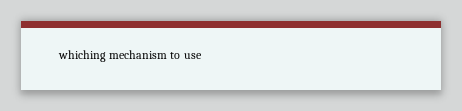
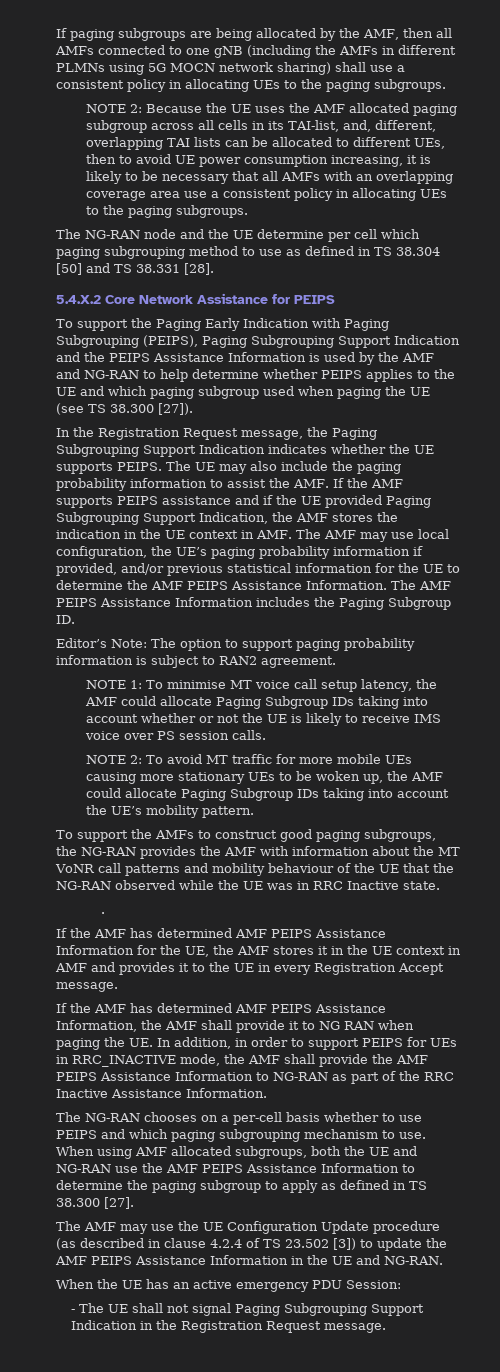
[58,50,202,62] whiching mechanism to use -> [56,28,452,41] [55,45,456,58] [56,62,405,75] [56,79,446,92] [86,103,458,116] [86,120,437,133] [86,137,446,150] [86,154,432,167] [86,171,454,184] [86,188,448,201] [86,205,249,218] [56,229,420,242] [56,246,440,259] [56,263,214,275] [56,293,335,304] [56,318,389,331] [56,335,460,348] [56,352,434,365] [56,369,455,382] [56,386,430,399] [56,403,193,415] [56,427,377,440] [56,444,434,457] [56,461,401,474] [56,478,403,491] [56,495,431,508] [56,512,398,525] [56,529,449,542] [56,546,423,559] [56,563,460,576] [56,580,451,590] [56,597,451,610] [56,615,75,624] [56,638,415,651] [56,655,336,668] [86,679,438,692] [85,696,429,709] [86,713,442,726] [85,730,267,740] [86,754,413,764] [86,771,444,784] [86,788,450,801] [86,805,255,818] [56,829,436,842] [56,846,460,859] [55,863,454,876] [56,880,440,890] [101,912,106,914] [56,928,386,938] [56,945,461,957] [55,962,444,975] [56,982,118,992] [56,1003,386,1013] [56,1020,414,1033] [56,1037,457,1050] [56,1054,428,1067] [56,1071,454,1084] [56,1088,267,1098] [56,1112,422,1125] [56,1129,426,1142] [56,1146,417,1159] [56,1163,415,1173] [56,1180,427,1193] [56,1197,134,1209] [56,1221,440,1234] [56,1238,447,1251] [55,1255,443,1265] [56,1279,401,1292] [71,1303,425,1316] [71,1320,387,1333] If paging subgroups are being allocated by the AMF, then all AMFs connected to one gNB (including the AMFs in different PLMNs using 5G MOCN network sharing) shall use a consistent policy in allocating UEs to the paging subgroups. // NOTE 2: Because the UE uses the AMF allocated paging subgroup across all cells in its TAI-list, and, different, overlapping TAI lists can be allocated to different UEs, then to avoid UE power consumption increasing, it is likely to be necessary that all AMFs with an overlapping coverage area use a consistent policy in allocating UEs to the paging subgroups. // The NG-RAN node and the UE determine per cell which paging subgrouping method to use as defined in TS 38.304 [50] and TS 38.331 [28]. // 5.4.X.2 Core Network Assistance for PEIPS // To support the Paging Early Indication with Paging Subgrouping (PEIPS), Paging Subgrouping Support Indication and the PEIPS Assistance Information is used by the AMF and NG-RAN to help determine whether PEIPS applies to the UE and which paging subgroup used when paging the UE (see TS 38.300 [27]). // In the Registration Request message, the Paging Subgrouping Support Indication indicates whether the UE supports PEIPS. The UE may also include the paging probability information to assist the AMF. If the AMF supports PEIPS assistance and if the UE provided Paging Subgrouping Support Indication, the AMF stores the indication in the UE context in AMF. The AMF may use local configuration, the UE’s paging probability information if provided, and/or previous statistical information for the UE to determine the AMF PEIPS Assistance Information. The AMF PEIPS Assistance Information includes the Paging Subgroup ID. // Editor’s Note: The option to support paging probability information is subject to RAN2 agreement. // NOTE 1: To minimise MT voice call setup latency, the AMF could allocate Paging Subgroup IDs taking into account whether or not the UE is likely to receive IMS voice over PS session calls. // NOTE 2: To avoid MT traffic for more mobile UEs causing more stationary UEs to be woken up, the AMF could allocate Paging Subgroup IDs taking into account the UE’s mobility pattern. // To support the AMFs to construct good paging subgroups, the NG-RAN provides the AMF with information about the MT VoNR call patterns and mobility behaviour of the UE that the NG-RAN observed while the UE was in RRC Inactive state. // . // If the AMF has determined AMF PEIPS Assistance Information for the UE, the AMF stores it in the UE context in AMF and provides it to the UE in every Registration Accept message. // If the AMF has determined AMF PEIPS Assistance Information, the AMF shall provide it to NG RAN when paging the UE. In addition, in order to support PEIPS for UEs in RRC_INACTIVE mode, the AMF shall provide the AMF PEIPS Assistance Information to NG-RAN as part of the RRC Inactive Assistance Information. // The NG-RAN chooses on a per-cell basis whether to use PEIPS and which paging subgrouping mechanism to use. When using AMF allocated subgroups, both the UE and NG-RAN use the AMF PEIPS Assistance Information to determine the paging subgroup to apply as defined in TS 38.300 [27]. // The AMF may use the UE Configuration Update procedure (as described in clause 4.2.4 of TS 23.502 [3]) to update the AMF PEIPS Assistance Information in the UE and NG-RAN. // When the UE has an active emergency PDU Session: // - The UE shall not signal Paging Subgrouping Support Indication in the Registration Request message.

